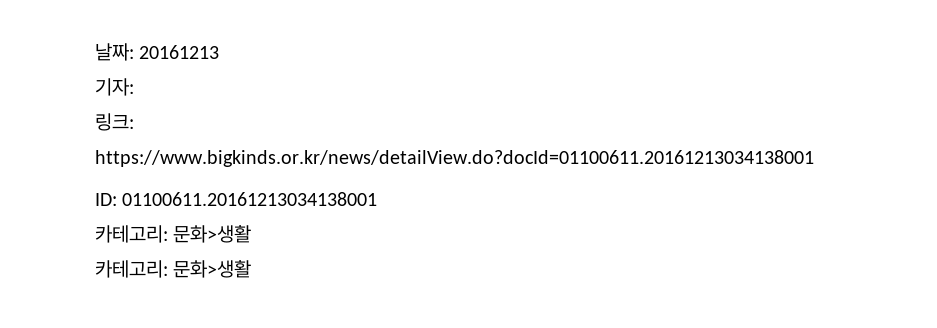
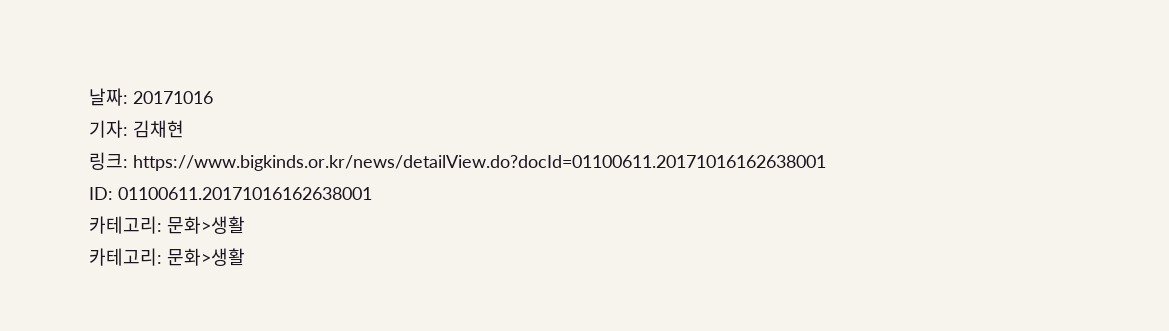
[139,45,220,59] 20161213 -> [133,91,213,104] 20171016
(134, 87) none -> [133,120,184,138] 김채현
[95,150,814,167] https://www.bigkinds.or.kr/news/detailView.do?docId=01100611.20161213034138001 -> [133,155,826,171] https://www.bigkinds.or.kr/news/detailView.do?docId=01100611.20171016162638001
[122,192,378,206] 01100611.20161213034138001 -> [118,187,372,200] 01100611.20171016162638001

